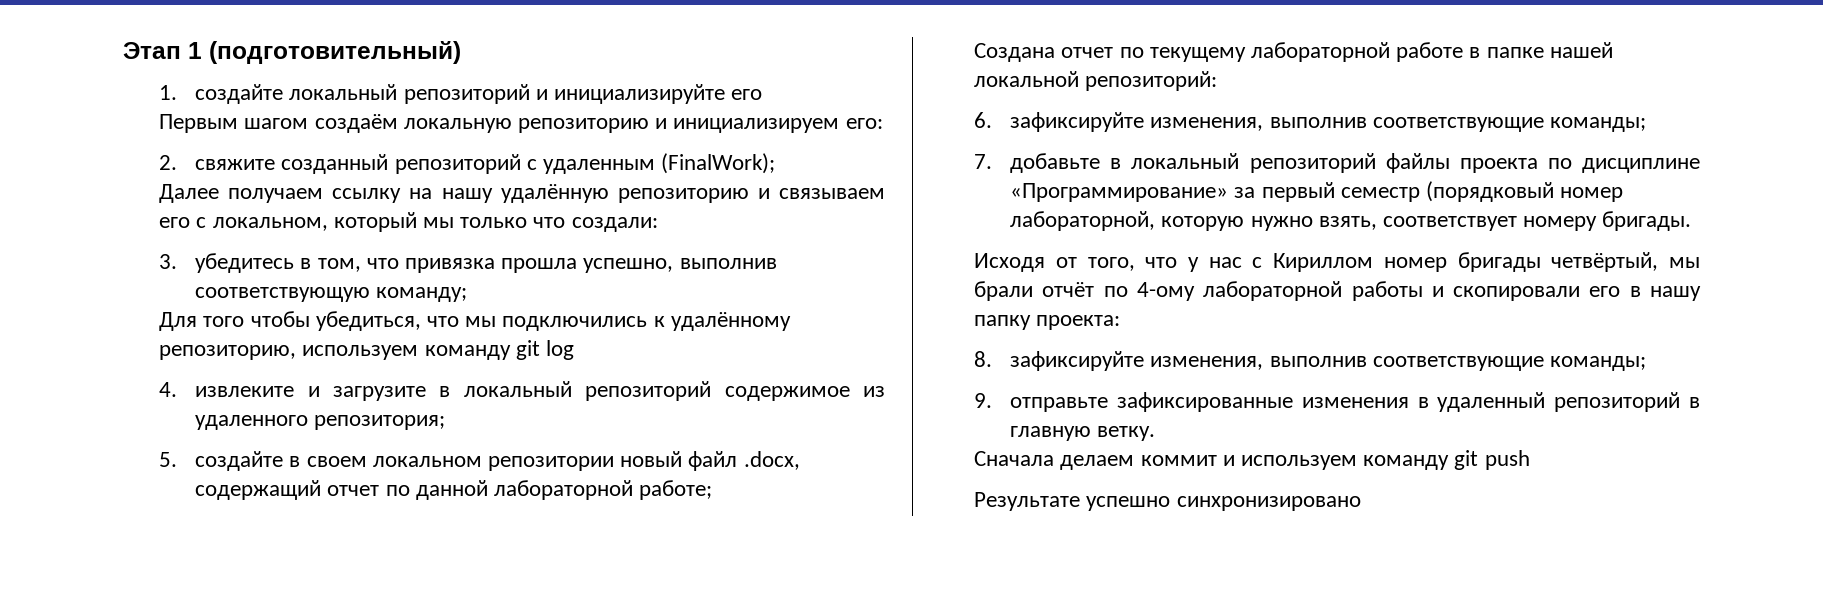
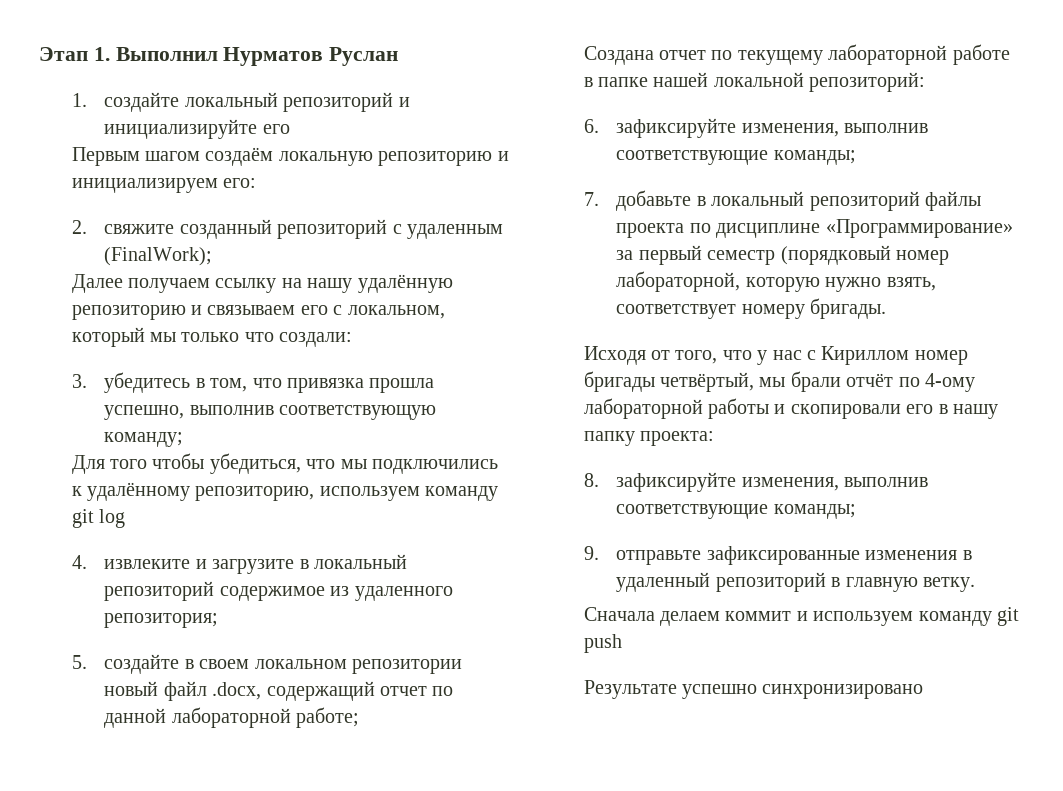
[188,41,461,64] 1 (подготовительный) -> [93,47,399,66] 1. Выполнил Нурматов Руслан

